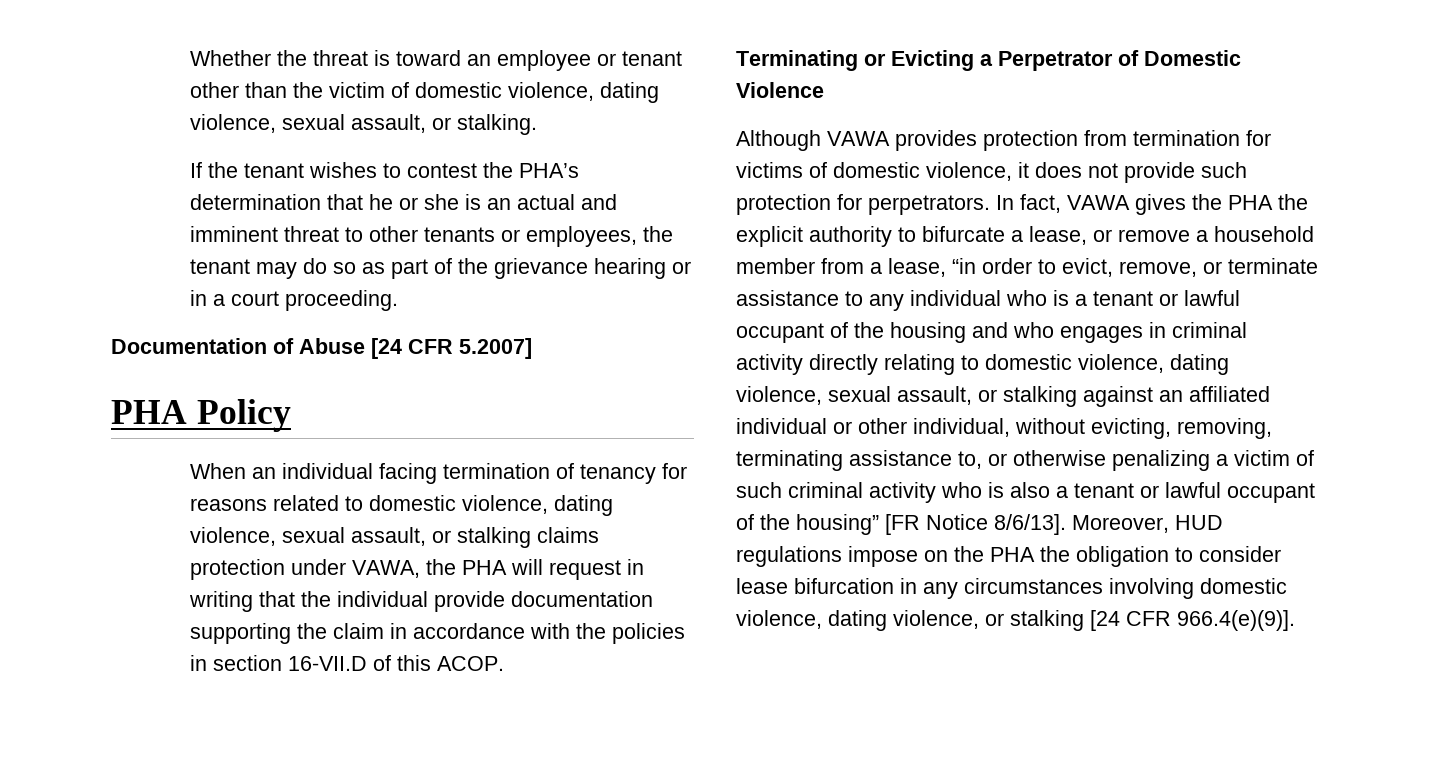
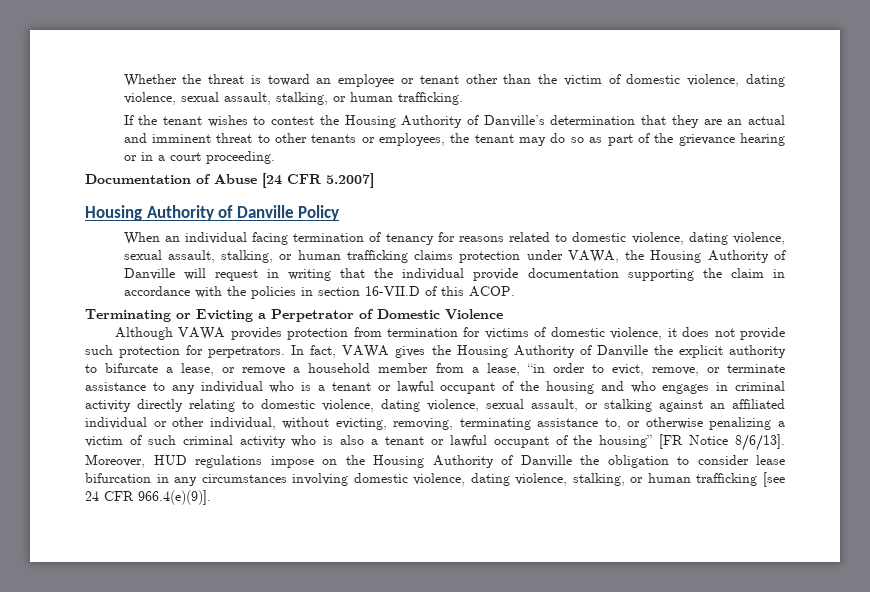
[432,114,538,135] or stalking. -> [275,92,463,105] stalking, or human trafficking.
[519,163,580,178] [190,194,482,210] PHA’s determination that he or she is -> [344,115,722,128] Housing Authority of Danville’s determination that they are
[111,400,187,424] PHA -> [85,205,294,221] Housing Authority of Danville
[432,527,532,548] or stalking -> [221,250,408,263] stalking, or human trafficking
[462,560,508,575] PHA -> [650,250,786,263] [123,268,175,280] Housing Authority of Danville
[1228,195,1273,210] PHA -> [456,345,648,358] Housing Authority of Danville
[990,547,1035,562] PHA -> [373,455,572,468] Housing Authority of Danville
[985,610,1120,631] or stalking [24 -> [572,472,785,487] [85,491,99,501] stalking, or human trafficking [see 24

